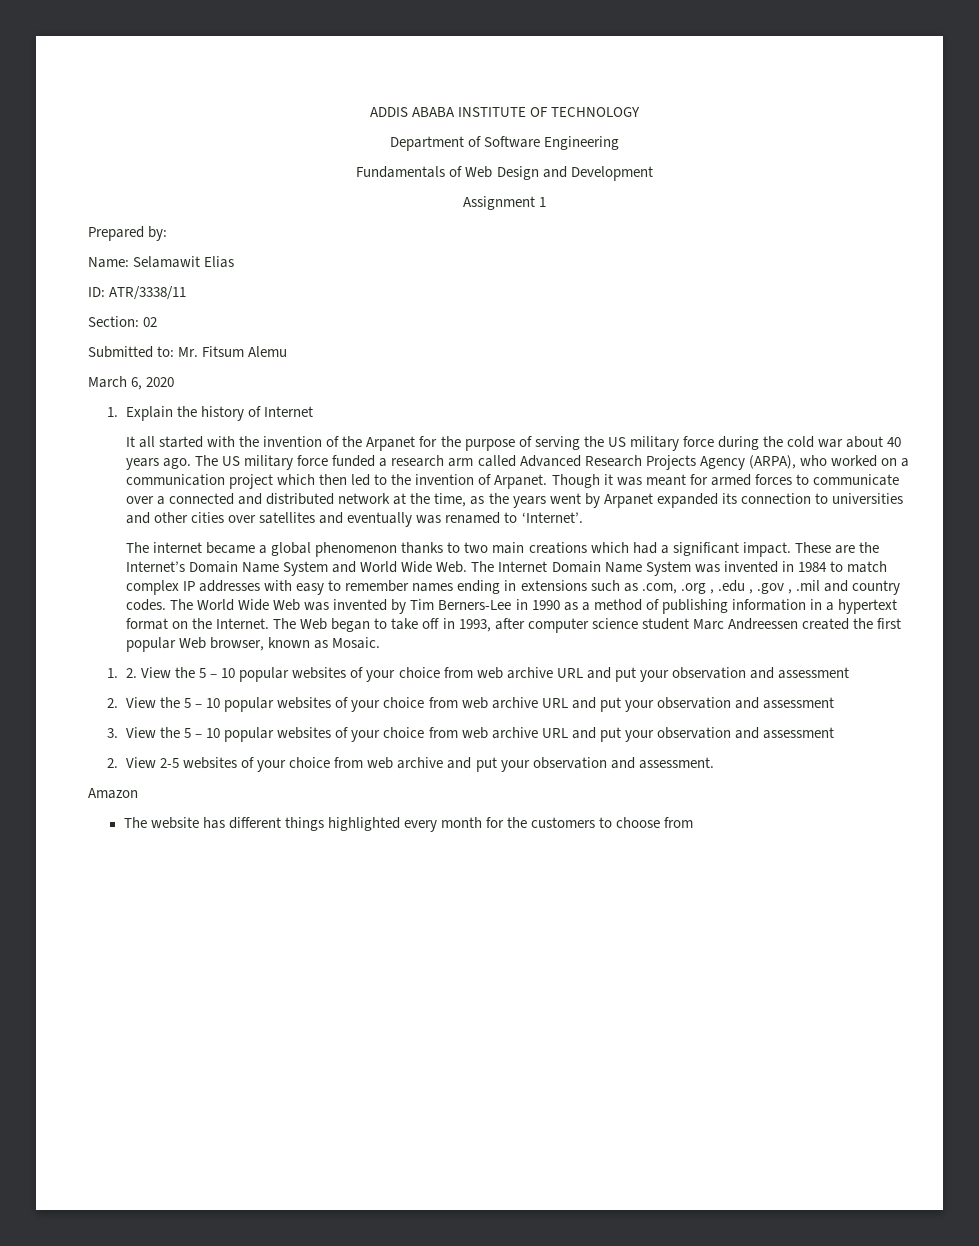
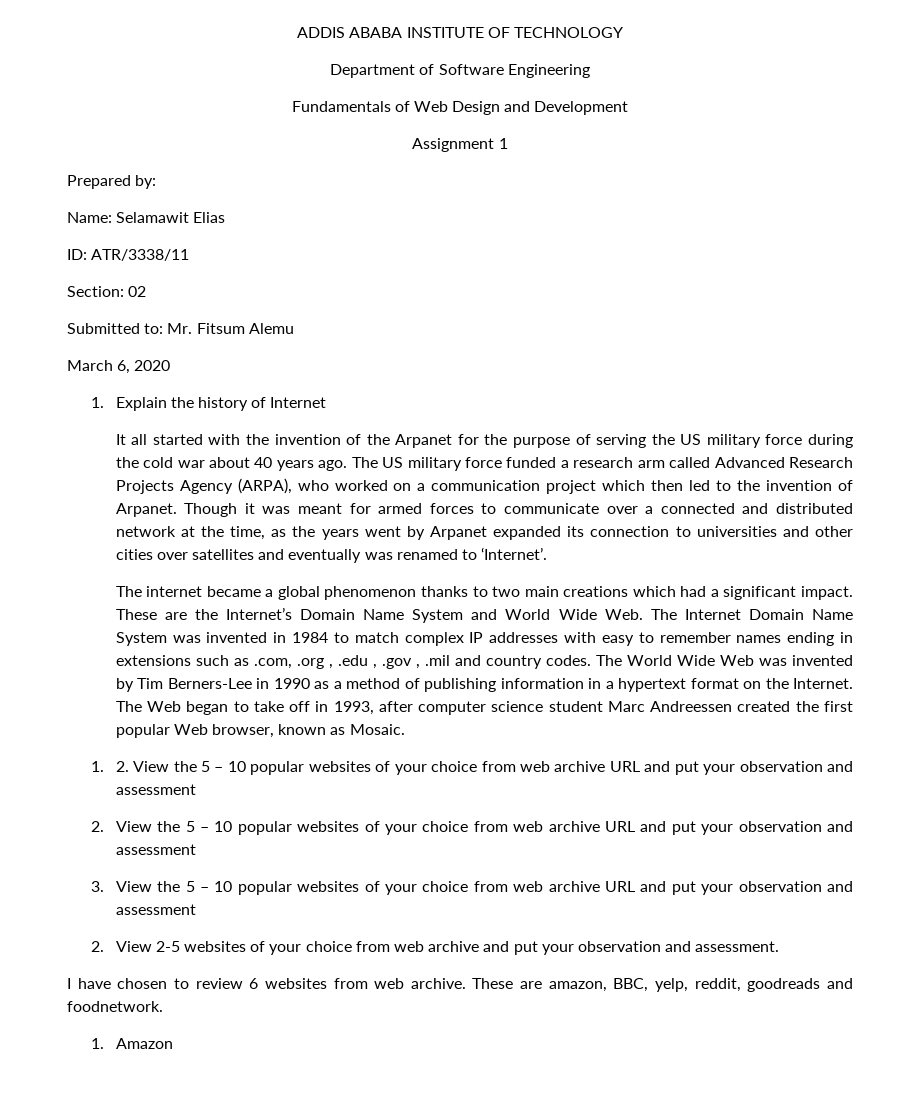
[88,788,138,799] [123,817,694,832] Amazon // The website has different things highlighted every month for the customers to choose from -> [67,978,853,992] [67,1001,163,1012] [91,1038,173,1049] I have chosen to review 6 websites from web archive. These are amazon, BBC, yelp, reddit, goodreads and foodnetwork. // 1. Amazon

